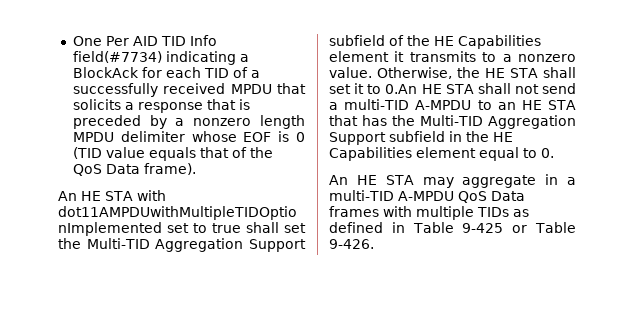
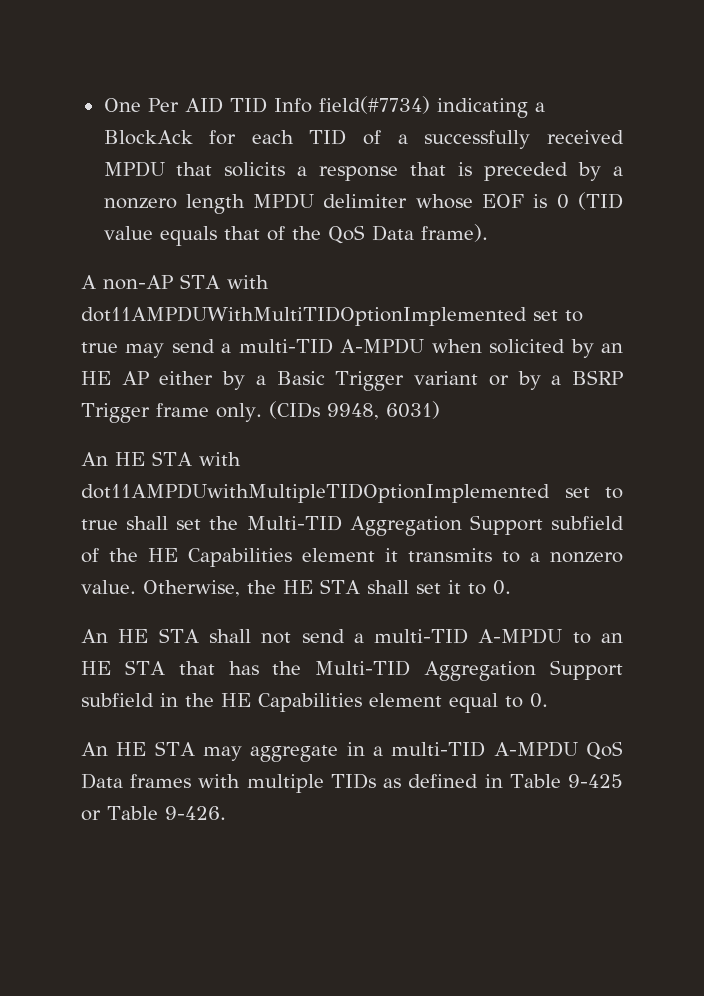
(196, 169) none -> [81,274,269,290] [81,306,583,326] [81,338,624,358] [81,370,623,391] [81,401,440,423] // A non-AP STA with dot11AMPDUWithMultiTIDOptionImplemented set to true may send a multi-TID A-MPDU when solicited by an HE AP either by a Basic Trigger variant or by a BSRP Trigger frame only. (CIDs 9948, 6031)
[385,84,418,94] 0.An -> [492,580,511,595] [81,629,108,643] 0. // An

